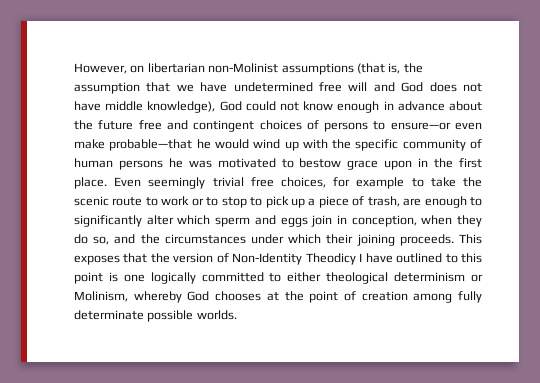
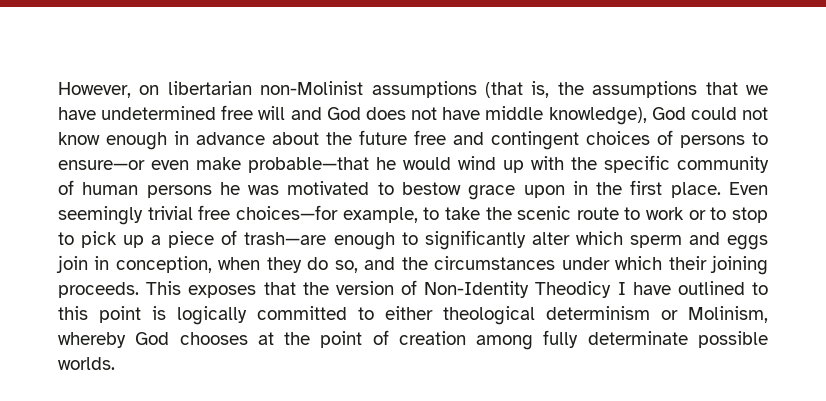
[74,82,140,94] assumption -> [592,81,698,98] assumptions
[281,177,405,189] choices, for example -> [235,205,418,223] choices—for example,
[367,196,422,207] trash, are -> [244,232,327,245] trash—are
[123,274,145,282] one -> (166, 313) none

